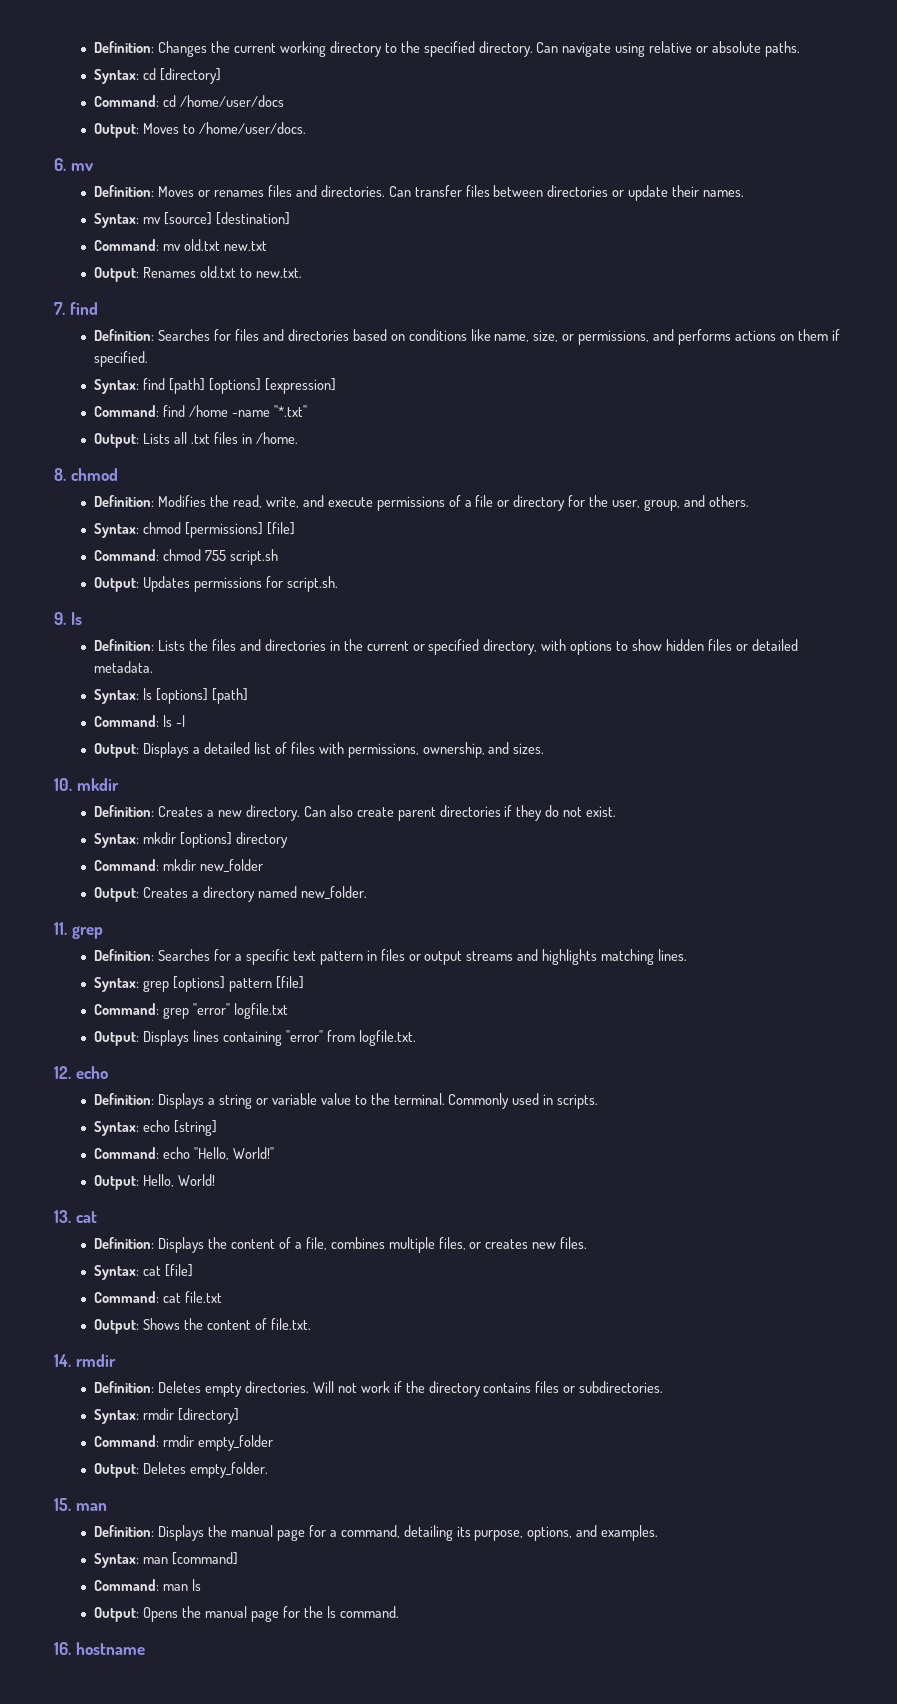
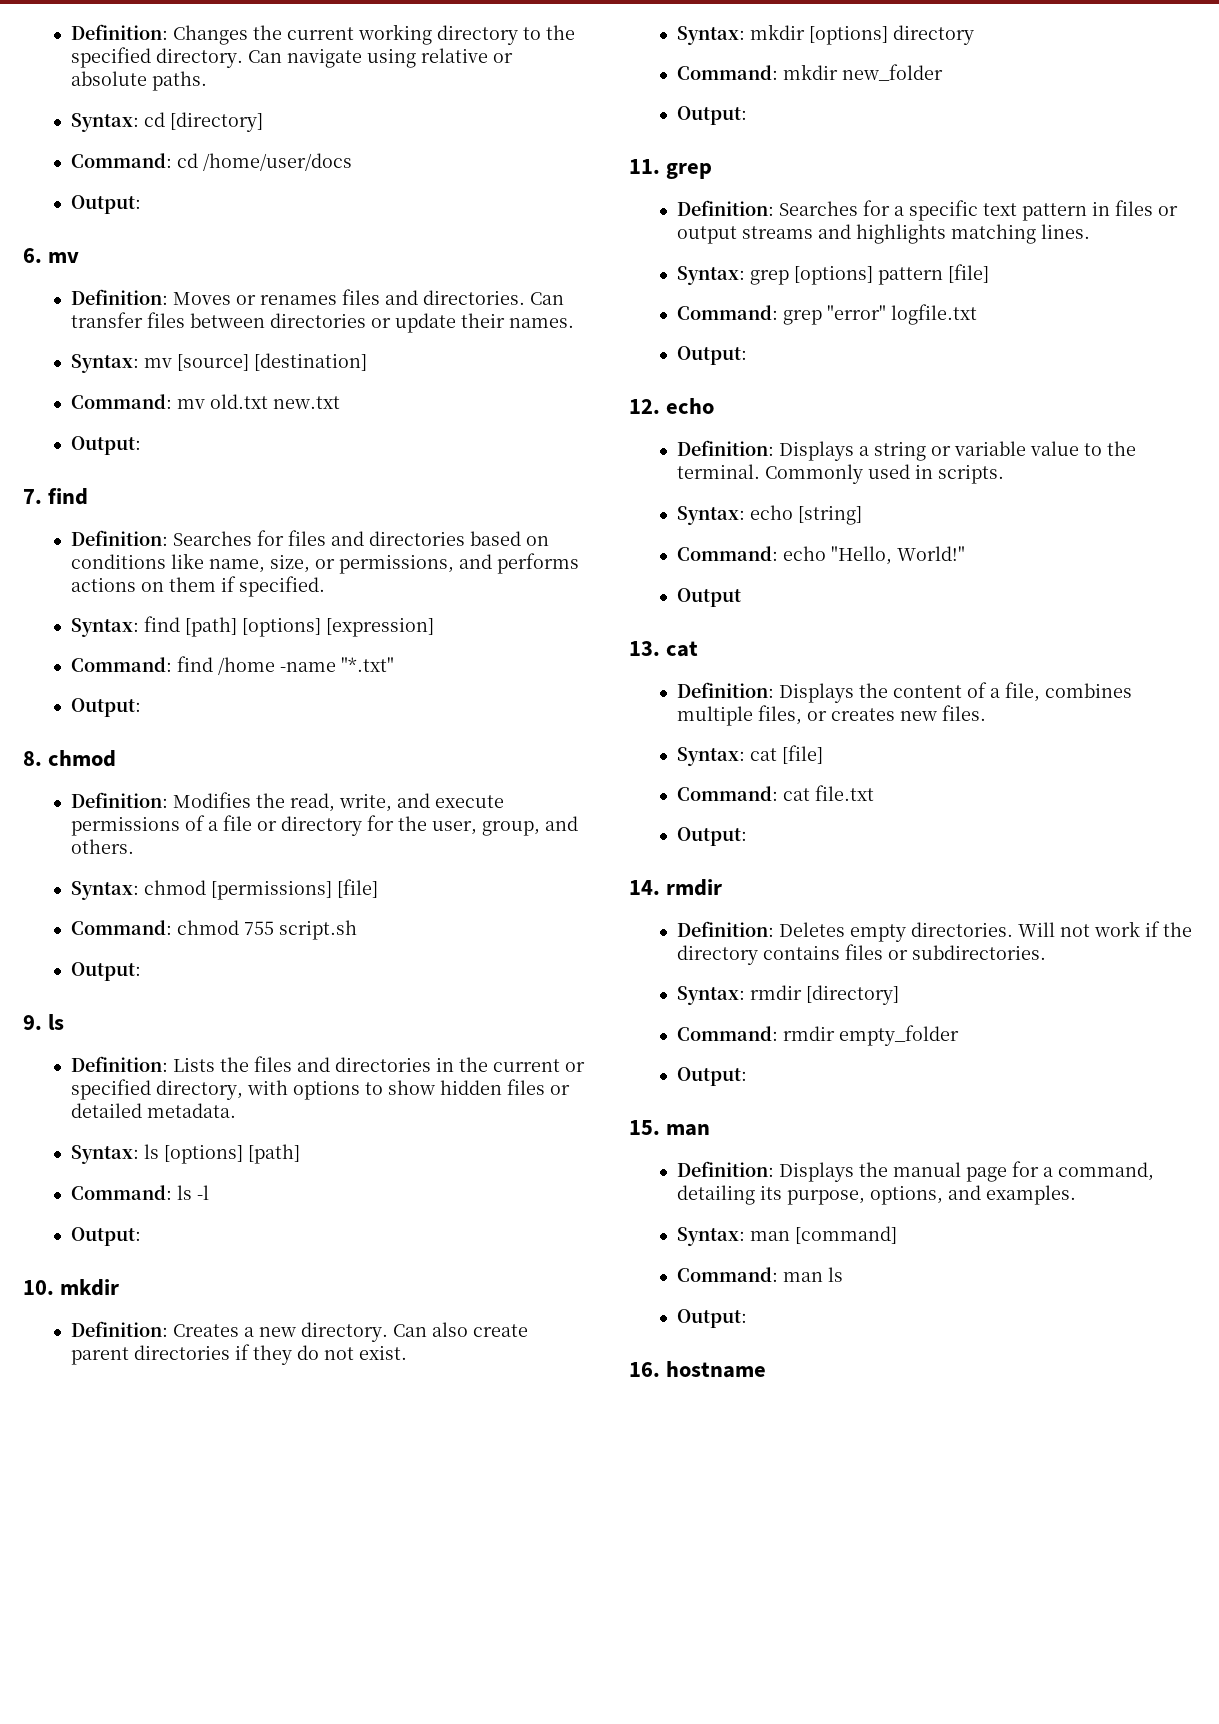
[143,122,307,134] Moves to /home/user/docs. -> (141, 204) none
[143,266,302,278] Renames old.txt to new.txt. -> (141, 445) none
[143,432,298,444] Lists all .txt files in /home. -> (141, 707) none
[143,576,338,592] Updates permissions for script.sh. -> (141, 971) none
[143,742,545,758] Displays a detailed list of files with permissions, ownership, and sizes. -> (141, 1236) none
[143,886,367,902] Creates a directory named new_folder. -> (747, 115) none
[143,1030,416,1046] Displays lines containing "error" from logfile.txt. -> (747, 355) none
[94,1174,216,1190] Output: Hello, World! -> [676,588,741,607] Output
[143,1318,311,1330] Shows the content of file.txt. -> (747, 836) none
[143,1462,269,1478] Deletes empty_folder. -> (747, 1076) none
[143,1606,399,1622] Opens the manual page for the ls command. -> (747, 1318) none

